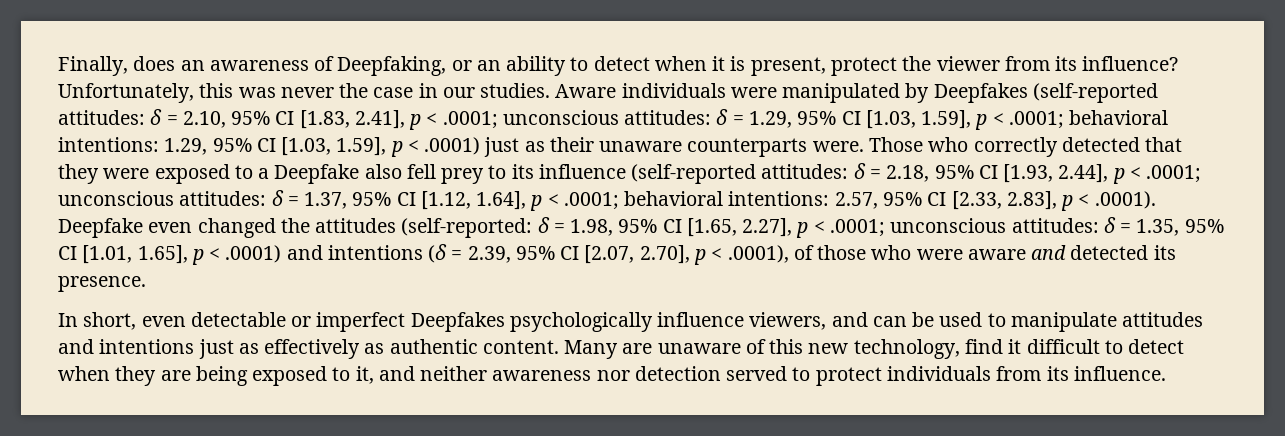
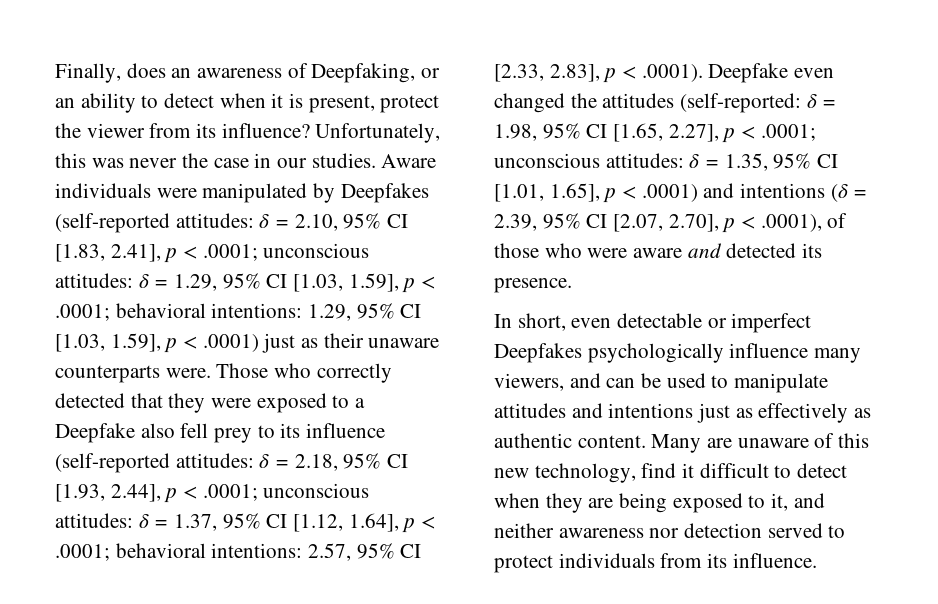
(745, 319) none -> [814,348,862,363] many

